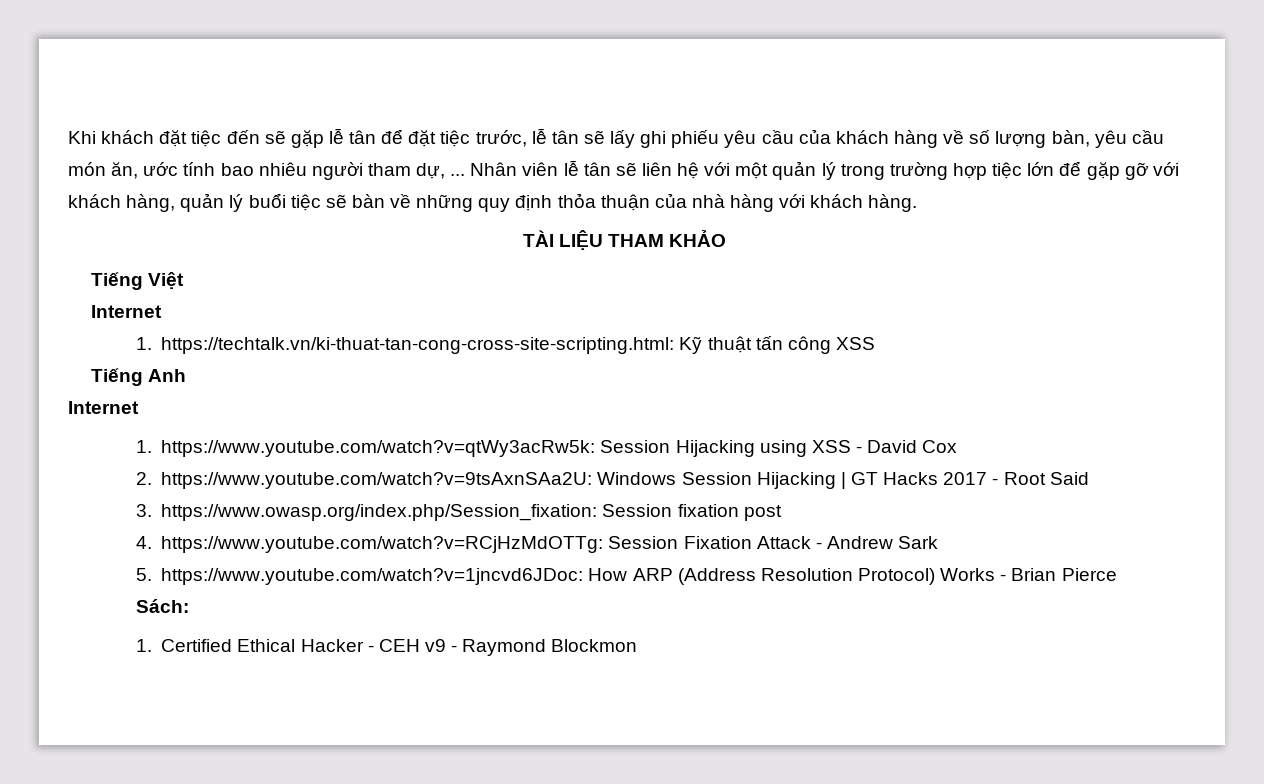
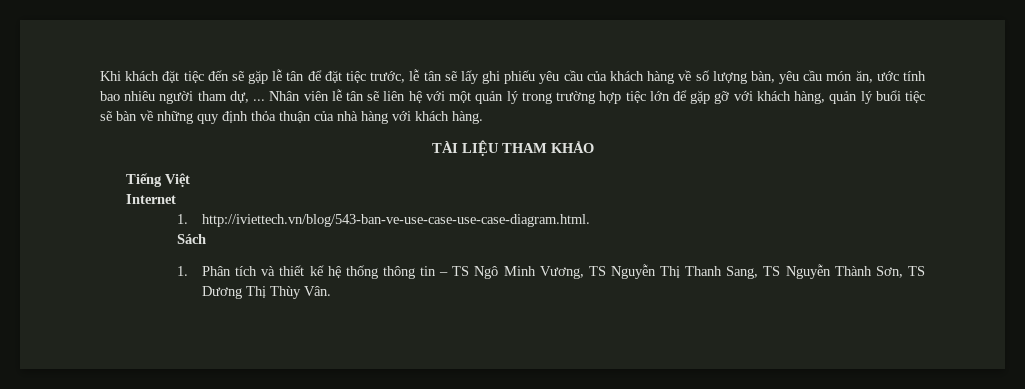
[161,336,875,354] [90,368,186,386] [68,401,139,414] [135,440,958,457] [135,472,1089,489] [135,504,782,521] [135,536,939,553] [135,568,1117,585] [135,599,189,613] [135,639,638,656] https://techtalk.vn/ki-thuat-tan-cong-cross-site-scripting.html: Kỹ thuật tấn công XSS // Tiếng Anh // Internet // 1. https://www.youtube.com/watch?v=qtWy3acRw5k: Session Hijacking using XSS - David Cox // 2. https://www.youtube.com/watch?v=9tsAxnSAa2U: Windows Session Hijacking | GT Hacks 2017 - Root Said // 3. https://www.owasp.org/index.php/Session_fixation: Session fixation post // 4. https://www.youtube.com/watch?v=RCjHzMdOTTg: Session Fixation Attack - Andrew Sark // 5. https://www.youtube.com/watch?v=1jncvd6JDoc: How ARP (Address Resolution Protocol) Works - Brian Pierce // Sách: // 1. Certified Ethical Hacker - CEH v9 - Raymond Blockmon -> [201,214,590,227] [176,234,206,244] [176,264,925,279] [201,286,331,299] http://iviettech.vn/blog/543-ban-ve-use-case-use-case-diagram.html. // Sách // 1. Phân tích và thiết kế hệ thống thông tin – TS Ngô Minh Vương, TS Nguyễn Thị Thanh Sang, TS Nguyễn Thành Sơn, TS Dương Thị Thùy Vân.

